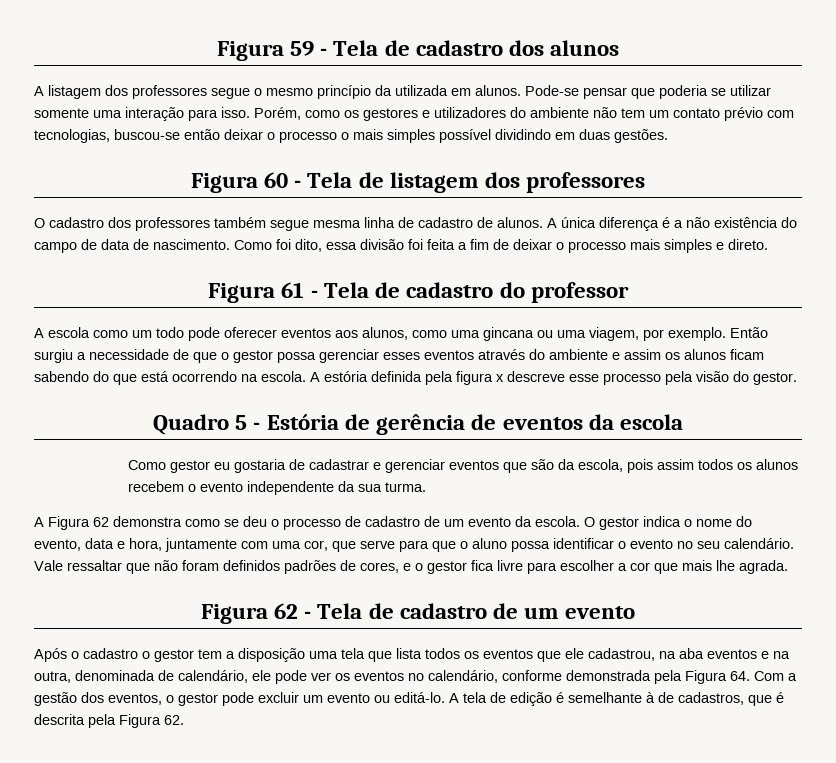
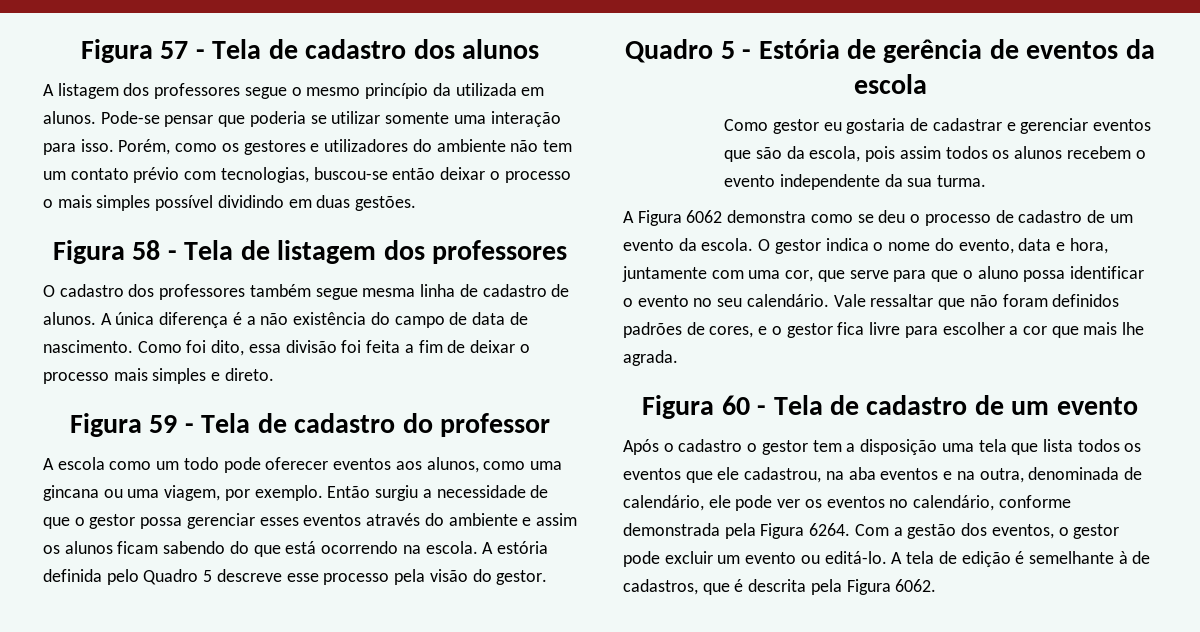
[216,41,314,61] Figura 59 -> [81,39,189,63] Figura 57
[263,172,288,188] 60 -> [132,240,161,260] 58
[281,282,305,298] 61 -> [149,415,178,433] 59
[425,371,504,385] pela figura x -> [106,569,213,585] pelo Quadro 5
[93,517,109,527] 62 -> [686,210,723,223] 6062
[273,603,298,619] 62 -> [721,395,750,415] 60
[730,671,750,681] 64. -> [809,523,851,536] 6264.
[164,715,184,725] 62. -> [895,579,937,592] 6062.

